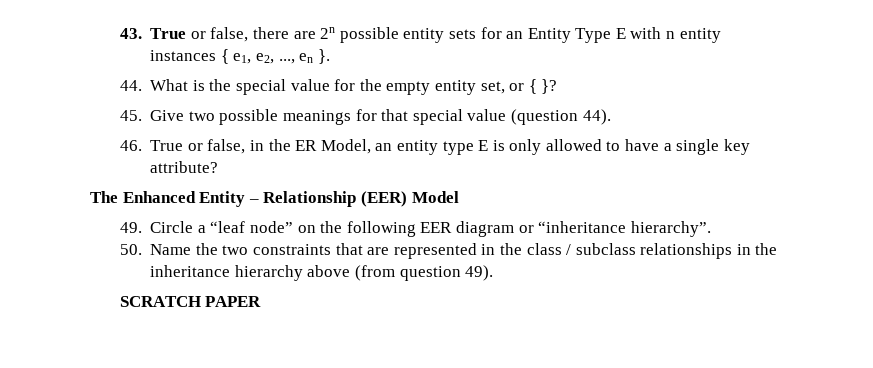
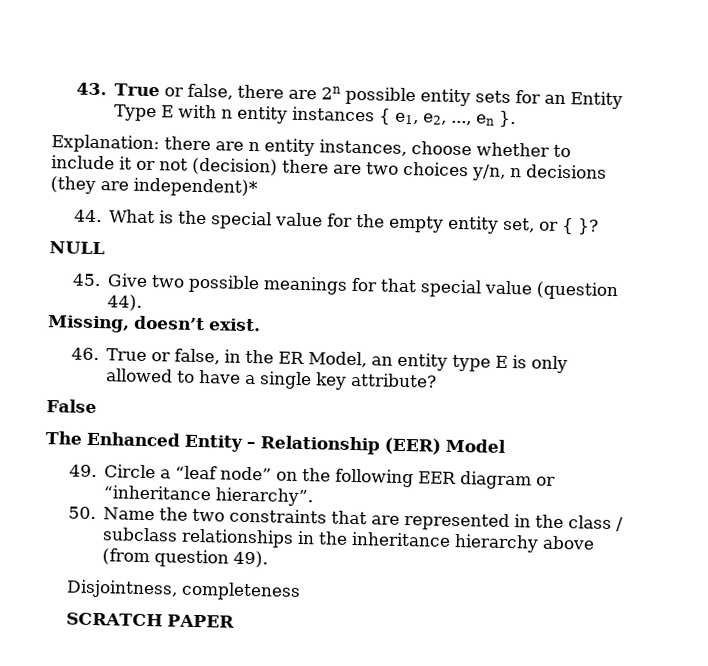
(330, 56) none -> [51,134,571,158] [51,155,607,181] [50,176,258,198] // Explanation: there are n entity instances, choose whether to include it or not (decision) there are two choices y/n, n decisions (they are independent)*
(558, 86) none -> [49,241,105,255] // NULL
(611, 117) none -> [47,315,261,333] // Missing, doesn’t exist.
(219, 167) none -> [46,399,97,414] // False
(494, 273) none -> [65,579,301,602] // Disjointness, completeness

